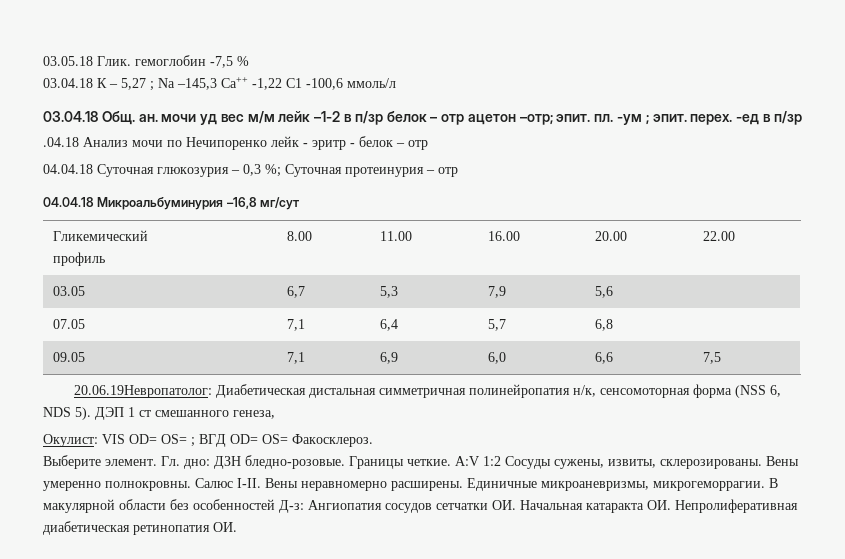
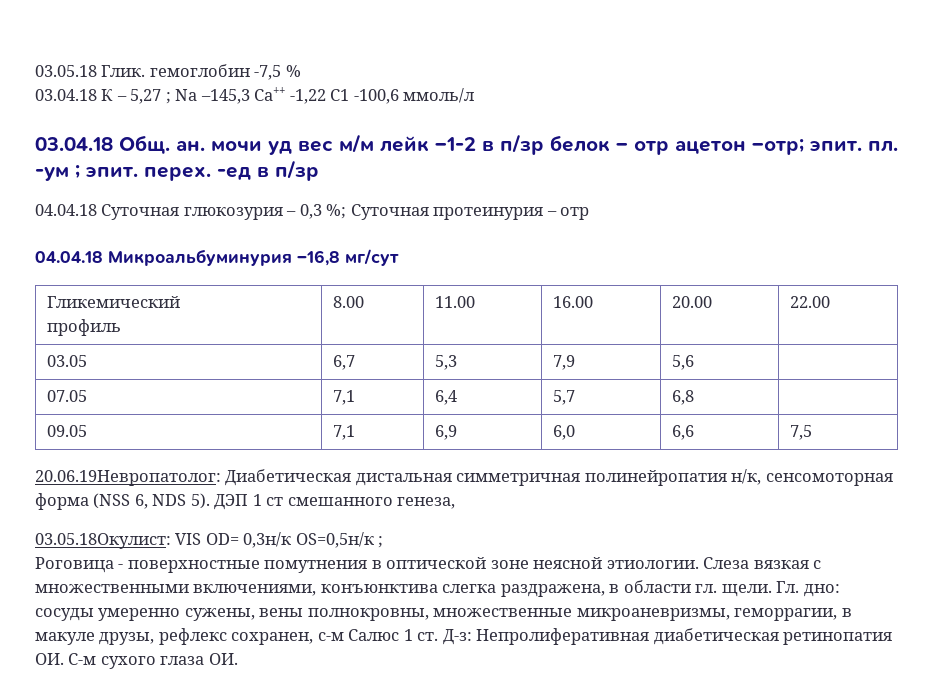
[43,136,428,150] // .04.18 Анализ мочи по Нечипоренко лейк - эритр - белок – отр -> (319, 170) none
[43,434,98,447] Окулист: -> [35,533,171,549] 03.05.18Окулист:
[161,434,373,447] [43,455,799,469] [43,478,778,491] [43,499,798,513] [43,521,210,535] OS= ; ВГД OD= OS= Факосклероз. // Выберите элемент. Гл. дно: ДЗН бледно-розовые. Границы четкие. А:V 1:2 Сосуды сужены, извиты, склерозированы. Вены умеренно полнокровны. Салюс I-II. Вены неравномерно расширены. Единичные микроаневризмы, микрогеморрагии. В макулярной области без особенностей Д-з: Ангиопатия сосудов сетчатки ОИ. Начальная катаракта ОИ. Непролиферативная диабетическая ретинопатия -> [243,532,384,548] [35,557,822,573] [35,580,840,597] [35,608,852,621] [35,628,893,645] [35,653,205,669] 0,3н/к OS=0,5н/к ; // Роговица - поверхностные помутнения в оптической зоне неясной этиологии. Слеза вязкая с множественными включениями, конъюнктива слегка раздражена, в области гл. щели. Гл. дно: сосуды умеренно сужены, вены полнокровны, множественные микроаневризмы, геморрагии, в макуле друзы, рефлекс сохранен, с-м Салюс 1 ст. Д-з: Непролиферативная диабетическая ретинопатия ОИ. С-м сухого глаза

